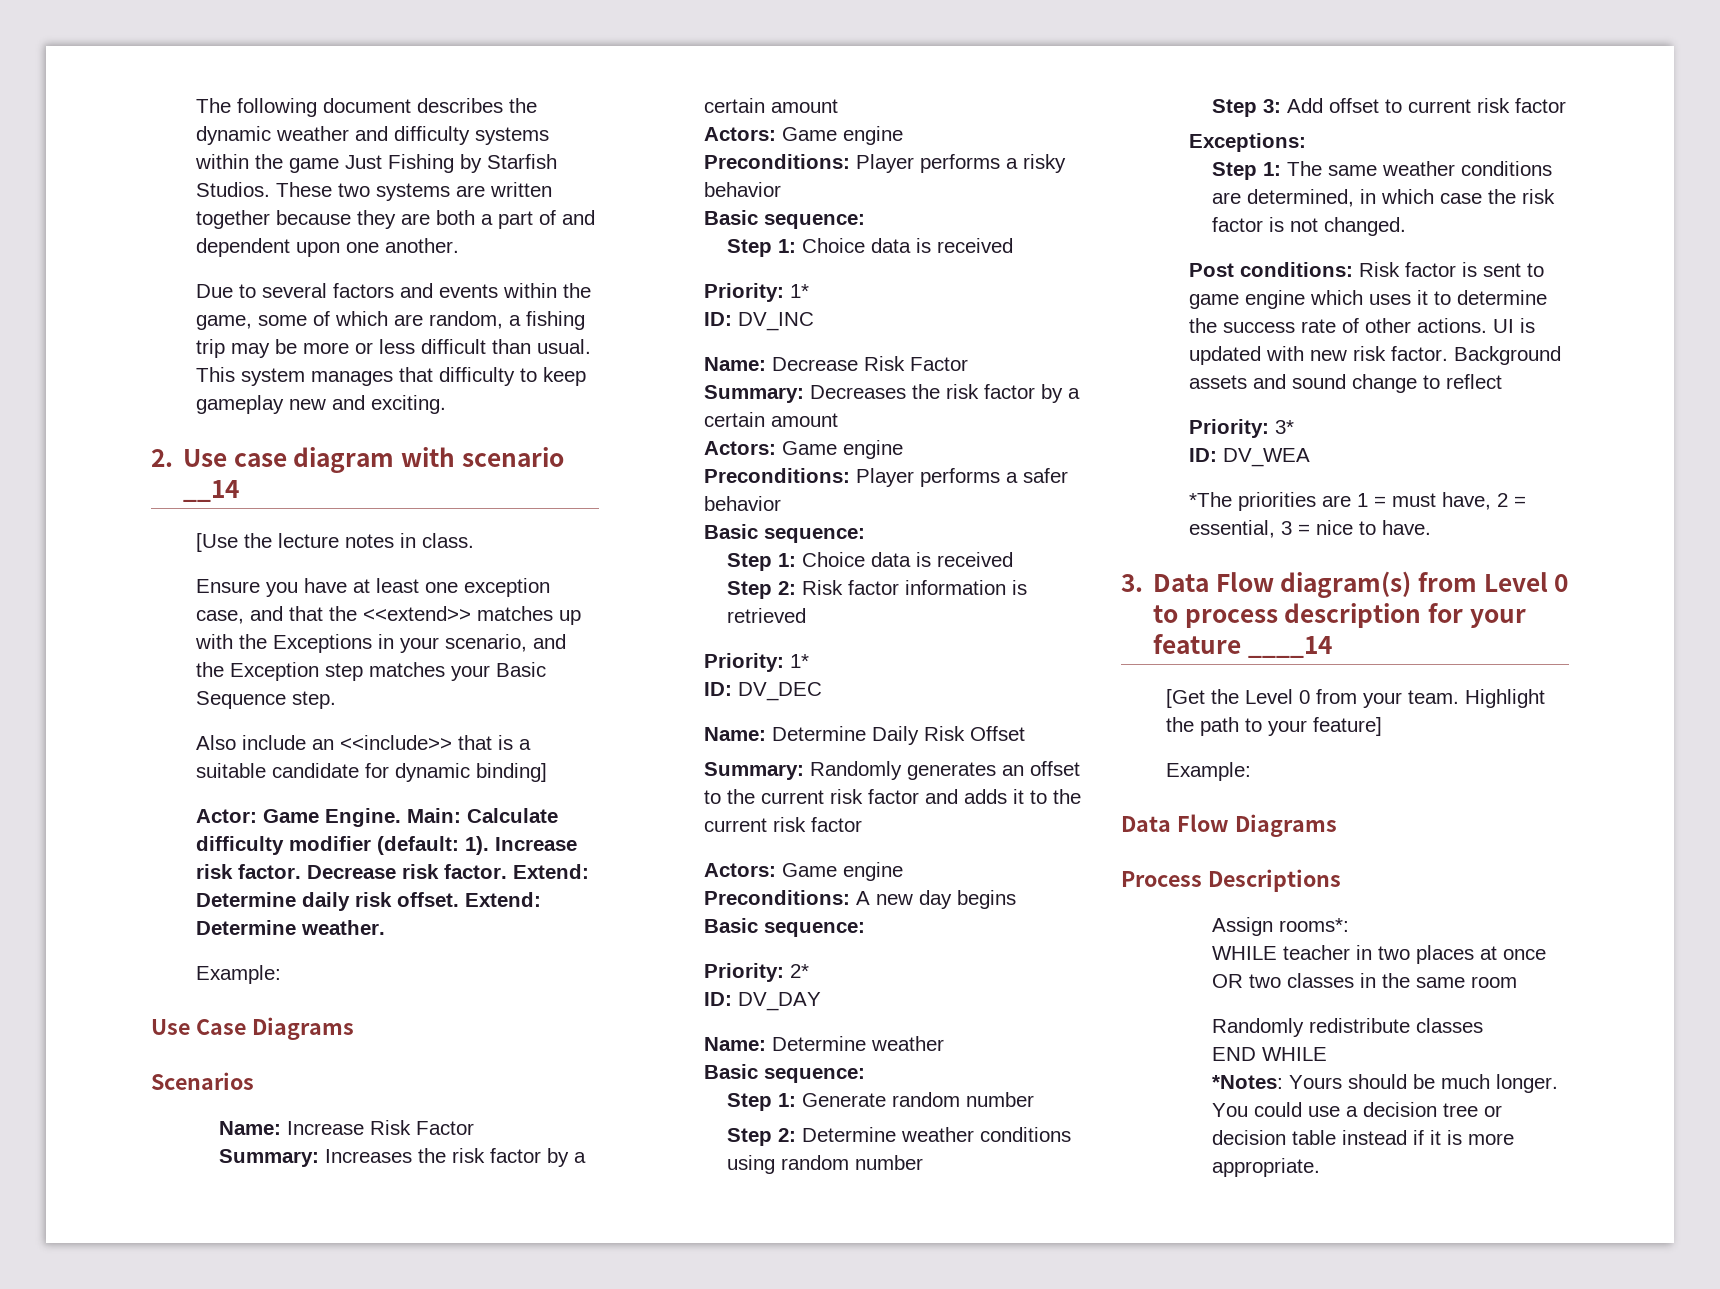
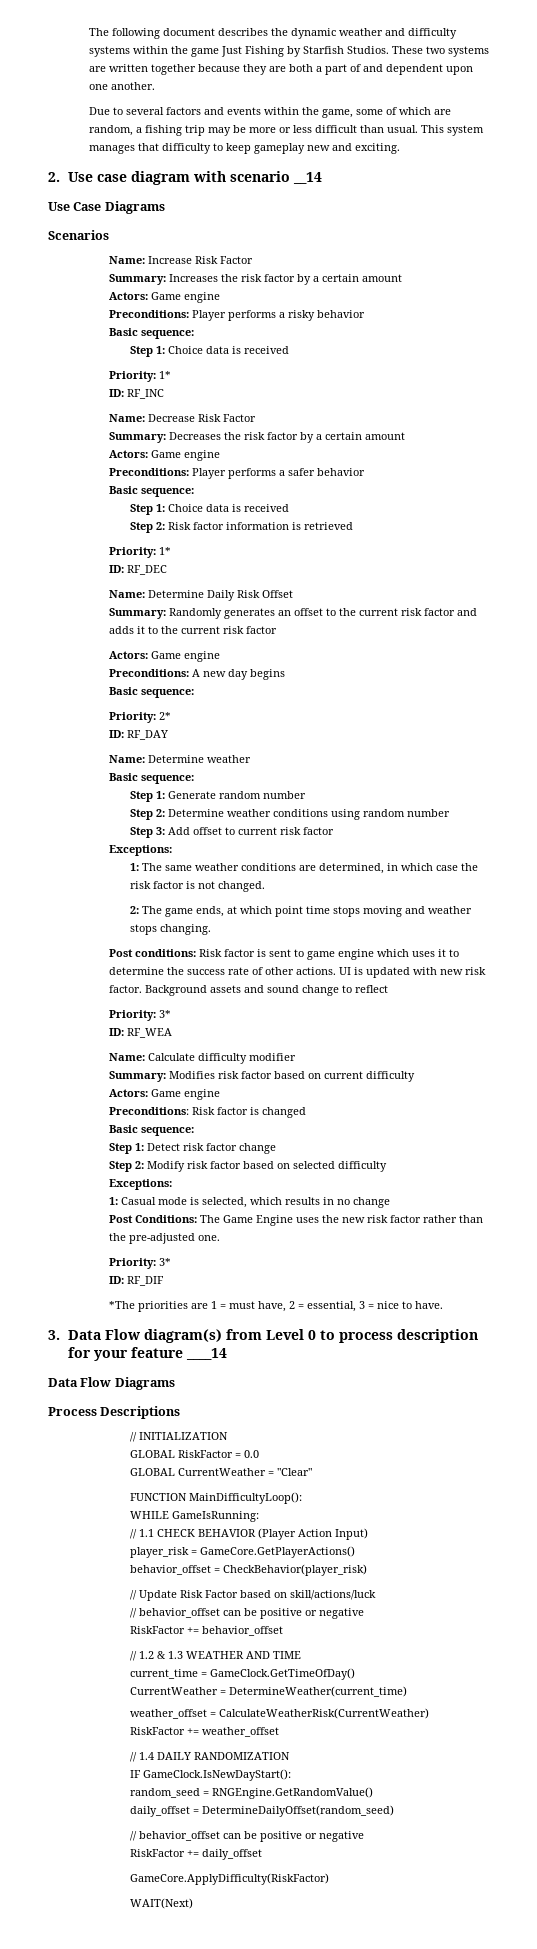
[196,533,475,552] [196,578,551,597] [196,606,582,625] [195,634,567,653] [196,662,547,681] [196,691,337,709] [196,735,532,750] [196,763,548,782] [196,808,559,827] [196,836,578,855] [196,864,590,879] [196,892,542,911] [196,920,386,935] [196,965,282,984] // [Use the lecture notes in class. // Ensure you have at least one exception case, and that the <<extend>> matches up with the Exceptions in your scenario, and the Exception step matches your Basic Sequence step. // Also include an <<include>> that is a suitable candidate for dynamic binding] // Actor: Game Engine. Main: Calculate difficulty modifier (default: 1). Increase risk factor. Decrease risk factor. Extend: Determine daily risk offset. Extend: Determine weather. // Example: -> (323, 178) none
[738,312,815,331] DV_INC -> [127,389,165,399] RF_INC
[738,682,823,701] DV_DEC -> [127,565,168,575] RF_DEC
[738,992,822,1011] DV_DAY -> [127,730,169,740] RF_DAY
[1211,162,1257,180] Step -> (173, 850) none
(1406, 226) none -> [129,906,472,917] [129,924,211,935] // 2: The game ends, at which point time stops moving and weather stops changing.
[1223,448,1311,467] DV_WEA -> [127,1028,173,1038] [109,1053,297,1064] [109,1071,416,1082] [109,1089,221,1100] [109,1107,307,1118] [109,1125,195,1136] [109,1143,277,1154] [109,1161,388,1172] [109,1179,173,1190] [109,1197,391,1208] [109,1215,484,1226] [109,1233,221,1244] [109,1258,172,1269] [109,1276,165,1286] RF_WEA // Name: Calculate difficulty modifier // Summary: Modifies risk factor based on current difficulty // Actors: Game engine // Preconditions: Risk factor is changed // Basic sequence: // Step 1: Detect risk factor change // Step 2: Modify risk factor based on selected difficulty // Exceptions: // 1: Casual mode is selected, which results in no change // Post Conditions: The Game Engine uses the new risk factor rather than the pre-adjusted one. // Priority: 3* // ID: RF_DIF
[1166,689,1546,708] [1166,717,1383,736] [1166,762,1252,781] // [Get the Level 0 from your team. Highlight the path to your feature] // Example: -> (228, 1354) none
[1211,917,1349,936] [1211,945,1546,964] [1211,973,1517,988] [1211,1018,1483,1037] [1211,1047,1327,1061] [1211,1074,1558,1093] [1211,1102,1502,1117] [1211,1130,1514,1145] [1211,1158,1320,1177] Assign rooms*: // WHILE teacher in two places at once OR two classes in the same room // Randomly redistribute classes // END WHILE // *Notes: Yours should be much longer. You could use a decision tree or decision table instead if it is more appropriate. -> [129,1432,228,1442] [129,1450,259,1458] [129,1468,312,1476] [129,1492,302,1504] [129,1511,259,1522] [129,1528,368,1540] [129,1546,355,1558] [129,1564,367,1576] [129,1590,376,1601] [129,1608,364,1619] [129,1626,283,1636] [129,1651,301,1661] [129,1668,355,1680] [129,1686,407,1697] [129,1708,429,1719] [129,1727,279,1737] [129,1752,290,1762] [129,1769,291,1781] [129,1787,373,1799] [129,1805,394,1817] [129,1831,364,1842] [129,1849,262,1860] [129,1873,329,1885] [129,1898,193,1909] // INITIALIZATION // GLOBAL RiskFactor = 0.0 // GLOBAL CurrentWeather = "Clear" // FUNCTION MainDifficultyLoop(): // WHILE GameIsRunning: // // 1.1 CHECK BEHAVIOR (Player Action Input) // player_risk = GameCore.GetPlayerActions() // behavior_offset = CheckBehavior(player_risk) // // Update Risk Factor based on skill/actions/luck // // behavior_offset can be positive or negative // RiskFactor += behavior_offset // // 1.2 & 1.3 WEATHER AND TIME // current_time = GameClock.GetTimeOfDay() // CurrentWeather = DetermineWeather(current_time) // weather_offset = CalculateWeatherRisk(CurrentWeather) // RiskFactor += weather_offset // // 1.4 DAILY RANDOMIZATION // IF GameClock.IsNewDayStart(): // random_seed = RNGEngine.GetRandomValue() // daily_offset = DetermineDailyOffset(random_seed) // // behavior_offset can be positive or negative // RiskFactor += daily_offset // GameCore.ApplyDifficulty(RiskFactor) // WAIT(Next)

